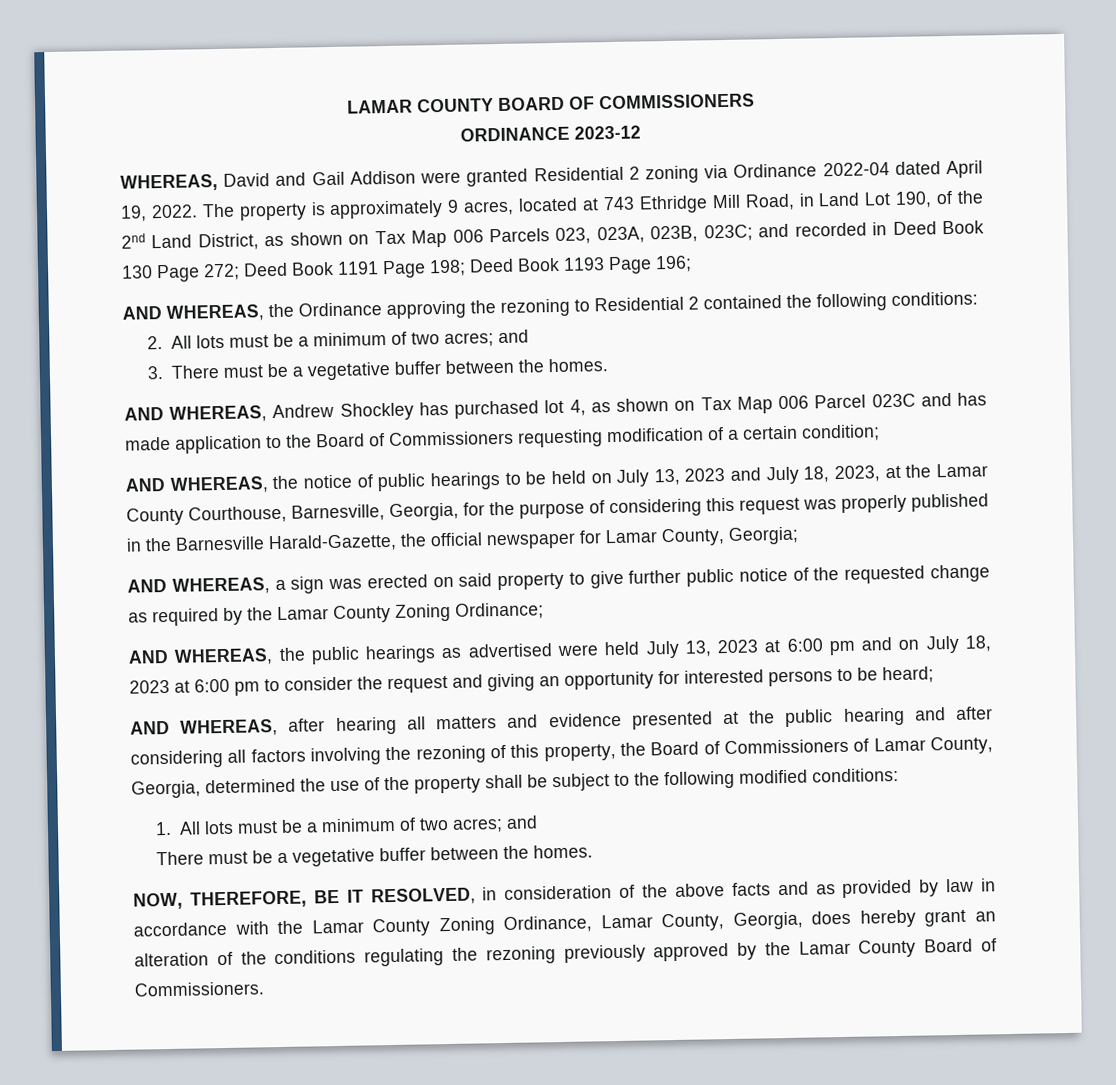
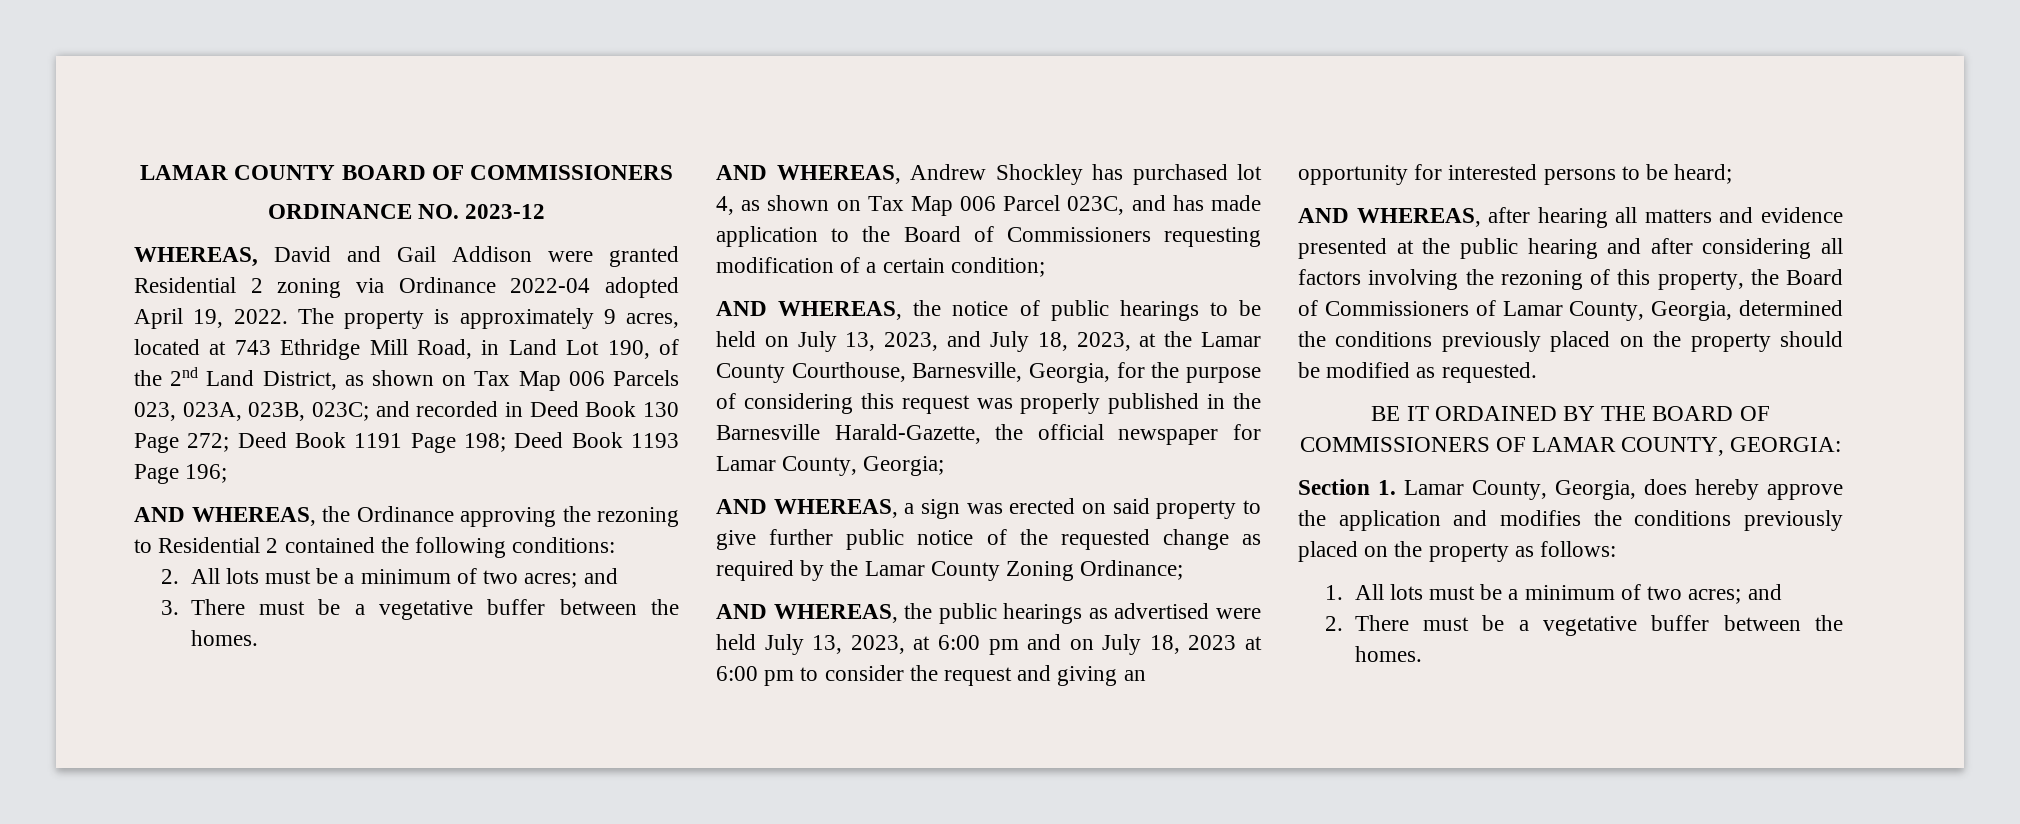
(570, 134) none -> [417,204,459,219] NO.
[894,161,941,175] dated -> [605,277,679,298] adopted
[871,393,916,408] 023C -> [1067,196,1125,215] 023C,
[684,468,726,482] 2023 -> [884,332,939,351] 2023,
[717,639,759,654] 2023 -> [850,635,905,654] 2023,
[330,767,899,794] use of the property shall be subject to the following modified conditions: -> [1335,331,1843,352] [1298,362,1537,383] [1371,406,1770,421] [1299,437,1842,456] [1298,479,1843,500] [1298,510,1843,531] [1298,541,1617,562] conditions previously placed on the property should be modified as requested. // BE IT ORDAINED BY THE BOARD OF COMMISSIONERS OF LAMAR COUNTY, GEORGIA: // Section 1. Lamar County, Georgia, does hereby approve the application and modifies the conditions previously placed on the property as follows:
[155,844,593,867] [133,878,996,910] [133,909,997,937] [134,938,998,967] [134,981,264,997] There must be a vegetative buffer between the homes. // NOW, THEREFORE, BE IT RESOLVED, in consideration of the above facts and as provided by law in accordance with the Lamar County Zoning Ordinance, Lamar County, Georgia, does hereby grant an alteration of the conditions regulating the rezoning previously approved by the Lamar County Board of Commissioners. -> [1325,615,1843,636] [1354,646,1422,662] 2. There must be a vegetative buffer between the homes.

